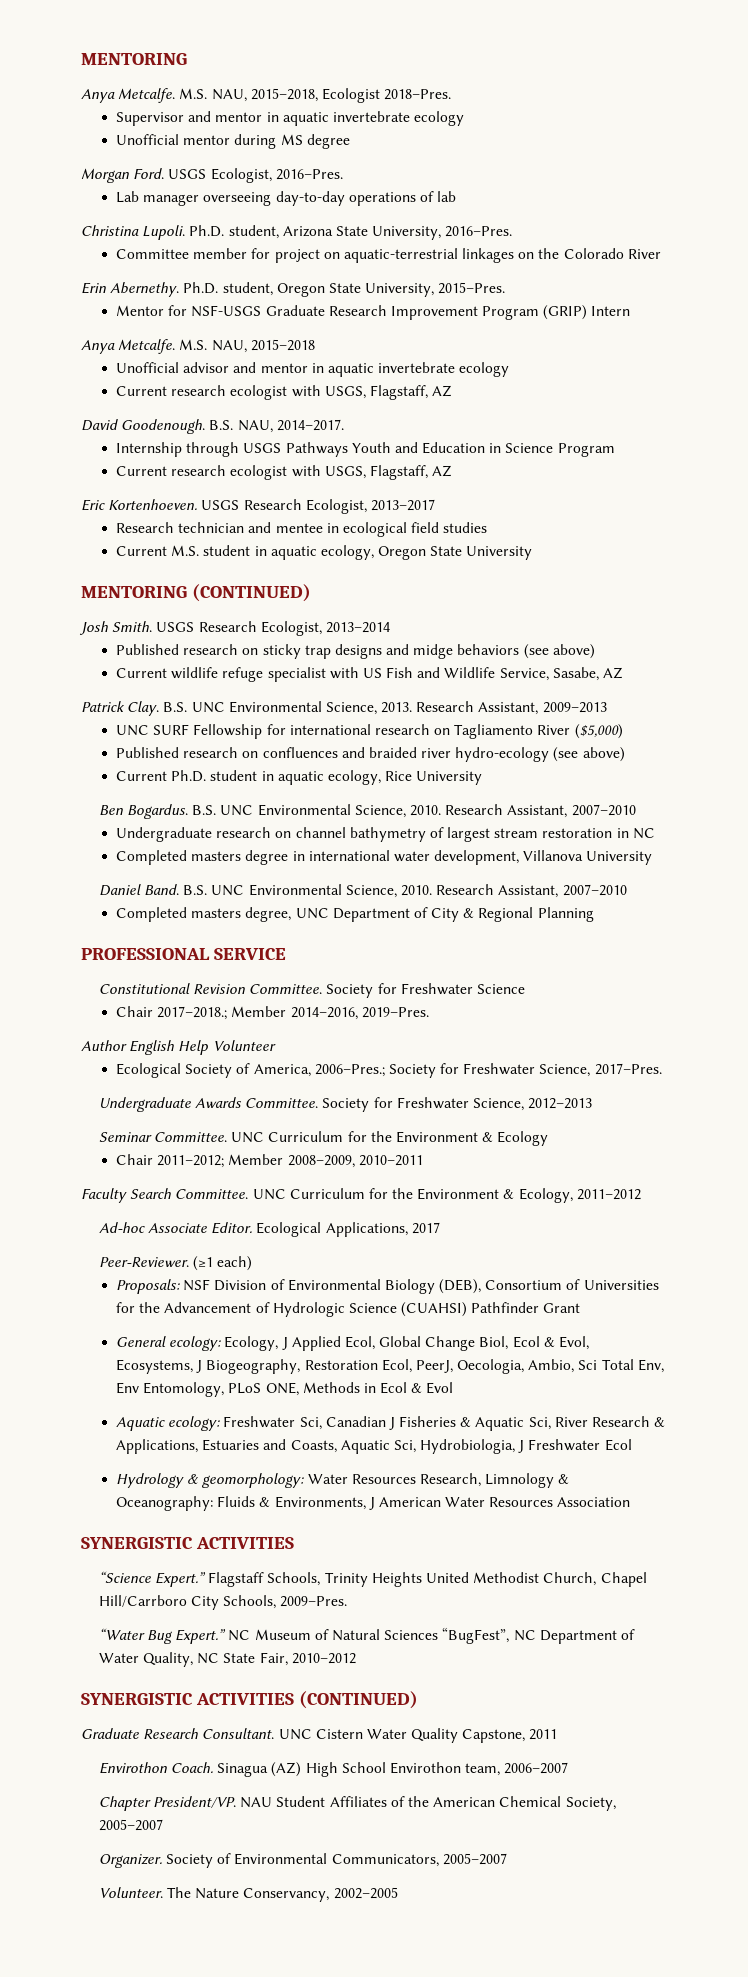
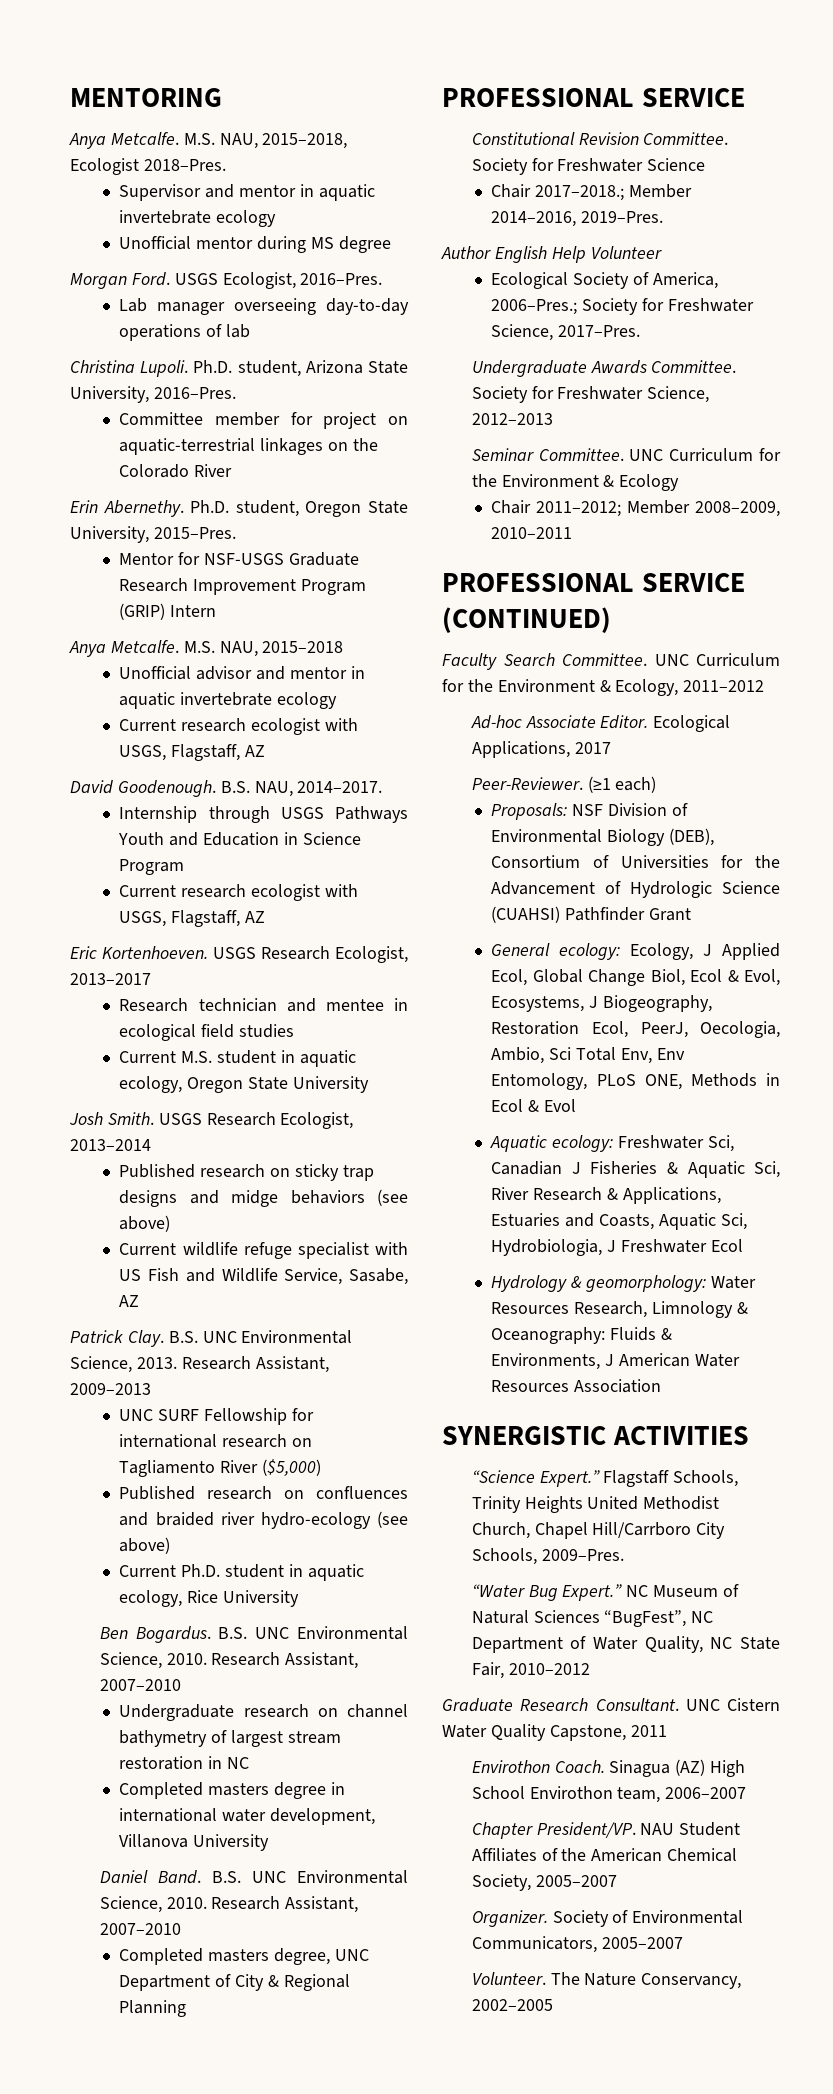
[81,584,311,602] // MENTORING (CONTINUED) -> (370, 1084) none
(423, 1160) none -> [442,573,745,592] [442,607,611,633] // PROFESSIONAL SERVICE (CONTINUED)
[81,1691,418,1709] // SYNERGISTIC ACTIVITIES (CONTINUED) -> (590, 1669) none

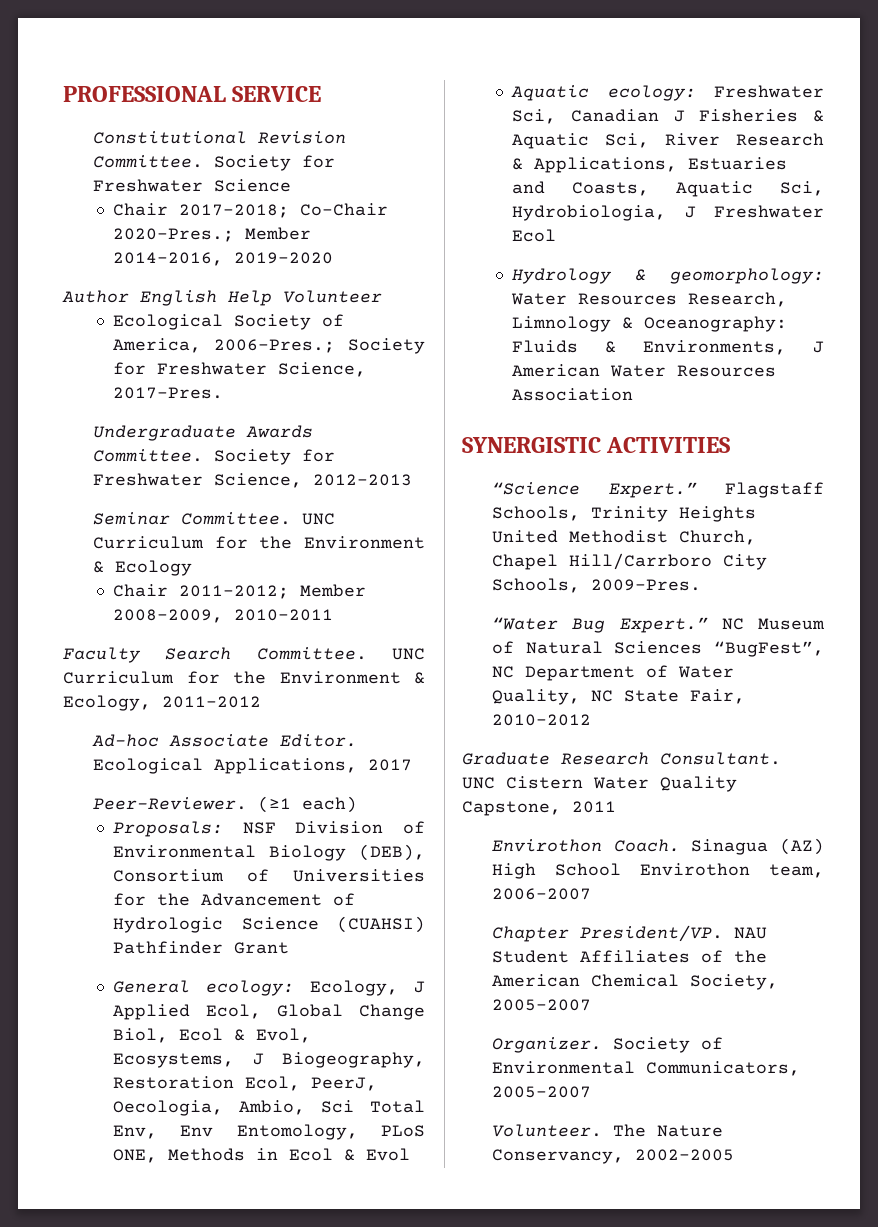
[70,88,222,107] [69,132,348,149] [70,158,226,175] [119,184,375,201] [119,210,277,227] [119,236,391,253] [70,272,383,289] [119,298,409,315] [119,324,251,341] [70,360,408,377] [70,386,236,403] [119,412,408,429] [119,438,379,455] [119,464,233,478] [70,500,408,517] [70,526,236,543] [119,552,360,566] [119,578,367,595] [119,603,217,620] [69,640,344,657] [119,666,365,680] [119,692,338,709] [119,718,359,735] [119,744,266,761] [70,780,383,797] [119,806,409,823] [118,832,361,846] [119,859,185,875] [119,884,359,901] [119,910,266,927] [70,946,408,963] [70,973,151,985] [119,998,408,1012] [119,1024,295,1041] [119,1050,356,1067] [119,1076,370,1093] [69,1112,354,1129] [70,1139,151,1151] [119,1164,374,1181] [119,1189,408,1207] [119,1215,171,1232] [119,1242,408,1259] [119,1268,408,1285] [119,1295,140,1307] [70,1330,353,1347] [70,1356,329,1373] [70,1383,151,1395] [119,1408,315,1425] [119,1434,313,1448] [119,1459,322,1477] [119,1486,408,1500] [119,1511,408,1529] [119,1537,171,1554] [119,1564,364,1581] [119,1590,300,1607] [99,1626,409,1643] [99,1652,359,1669] [99,1679,181,1691] [119,1704,409,1721] [119,1730,342,1747] [119,1756,250,1770] [119,1782,346,1799] [119,1808,376,1825] [119,1834,270,1851] [99,1870,408,1884] [99,1896,359,1913] [99,1923,181,1935] [119,1948,370,1965] [119,1974,350,1991] [119,2000,187,2017] MENTORING // Anya Metcalfe. M.S. NAU, 2015–2018, Ecologist 2018–Pres. // Supervisor and mentor in aquatic invertebrate ecology // Unofficial mentor during MS degree // Morgan Ford. USGS Ecologist, 2016–Pres. // Lab manager overseeing day-to-day operations of lab // Christina Lupoli. Ph.D. student, Arizona State University, 2016–Pres. // Committee member for project on aquatic-terrestrial linkages on the Colorado River // Erin Abernethy. Ph.D. student, Oregon State University, 2015–Pres. // Mentor for NSF-USGS Graduate Research Improvement Program (GRIP) Intern // Anya Metcalfe. M.S. NAU, 2015–2018 // Unofficial advisor and mentor in aquatic invertebrate ecology // Current research ecologist with USGS, Flagstaff, AZ // David Goodenough. B.S. NAU, 2014–2017. // Internship through USGS Pathways Youth and Education in Science Program // Current research ecologist with USGS, Flagstaff, AZ // Eric Kortenhoeven. USGS Research Ecologist, 2013–2017 // Research technician and mentee in ecological field studies // Current M.S. student in aquatic ecology, Oregon State University // Josh Smith. USGS Research Ecologist, 2013–2014 // Published research on sticky trap designs and midge behaviors (see above) // Current wildlife refuge specialist with US Fish and Wildlife Service, Sasabe, AZ // Patrick Clay. B.S. UNC Environmental Science, 2013. Research Assistant, 2009–2013 // UNC SURF Fellowship for international research on Tagliamento River ($5,000) // Published research on confluences and braided river hydro-ecology (see above) // Current Ph.D. student in aquatic ecology, Rice University // Ben Bogardus. B.S. UNC Environmental Science, 2010. Research Assistant, 2007–2010 // Undergraduate research on channel bathymetry of largest stream restoration in NC // Completed masters degree in international water development, Villanova University // Daniel Band. B.S. UNC Environmental Science, 2010. Research Assistant, 2007–2010 // Completed masters degree, UNC Department of City & Regional Planning // -> (63, 94) none
[535,185,625,201] 2017–2018.; -> [179,203,389,218] [113,228,235,242] 2017–2018; Co-Chair 2020–Pres.;
[581,211,664,223] 2019–Pres. -> [234,252,334,264] 2019–2020
[442,573,745,592] [442,607,611,633] // PROFESSIONAL SERVICE (CONTINUED) -> (334, 615) none

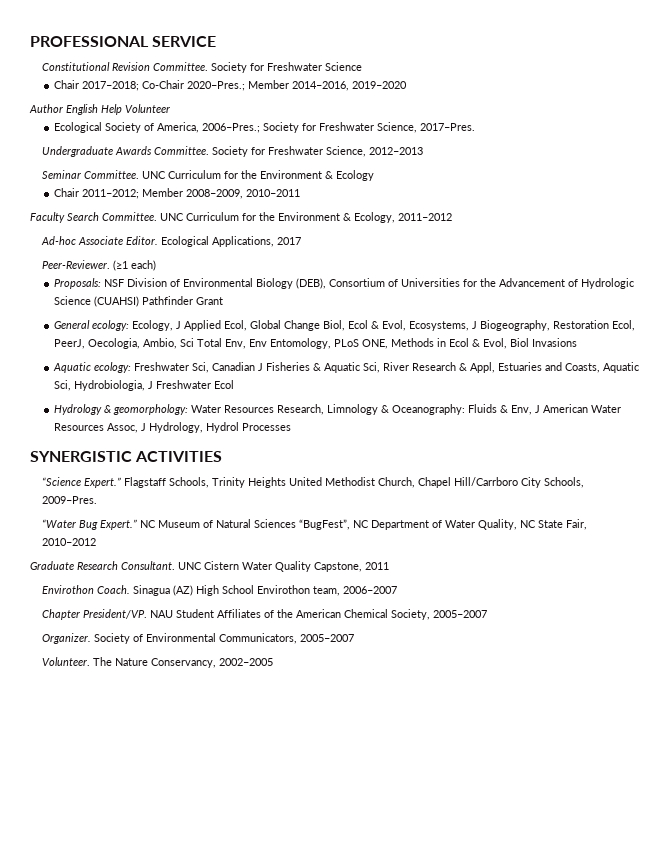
[366,1148,411,1161] Evol -> [483,338,578,349] Evol, Biol Invasions
[534,157,678,173] Applications, -> [470,362,496,373] Appl,
[643,340,787,355] Environments, -> [511,405,533,415] Env,
[512,388,634,401] Association -> [107,422,292,433] Assoc, J Hydrology, Hydrol Processes

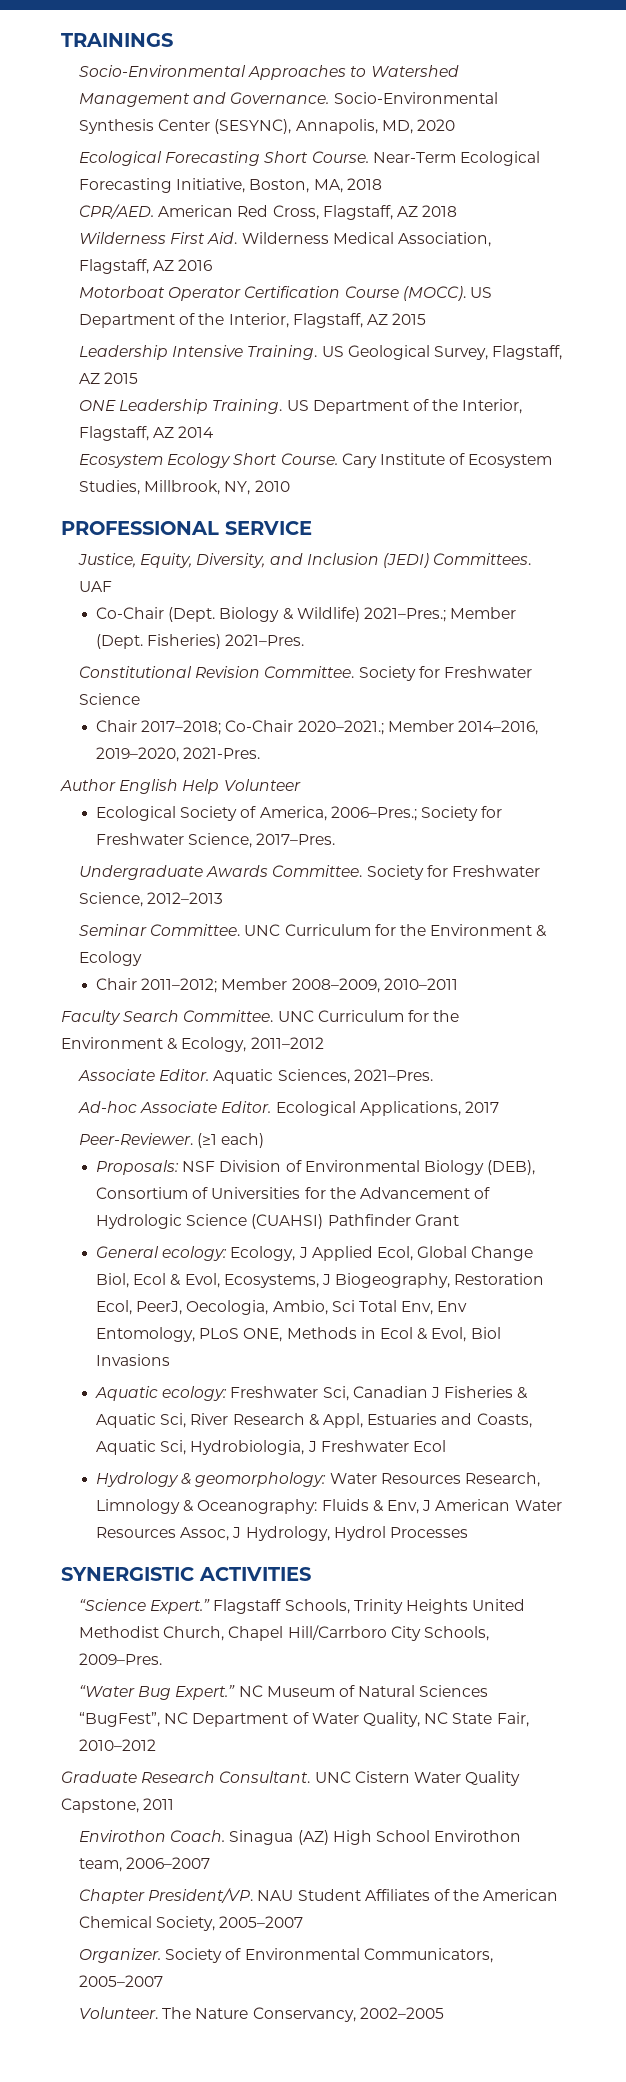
[30,36,217,47] PROFESSIONAL SERVICE -> [61,33,173,47] [79,65,459,80] [79,92,498,107] [79,119,455,134] [79,151,540,166] [79,178,382,193] [79,204,458,220] [79,232,491,247] [79,259,213,274] [79,286,492,301] [79,313,427,328] [79,345,563,360] [79,372,139,384] [79,399,523,414] [79,426,215,441] [79,453,553,468] [79,480,290,495] [61,521,312,535] [78,553,532,568] [79,581,113,592] [96,607,517,622] [96,634,305,649] TRAININGS // Socio-Environmental Approaches to Watershed Management and Governance. Socio-Environmental Synthesis Center (SESYNC), Annapolis, MD, 2020 // Ecological Forecasting Short Course. Near-Term Ecological Forecasting Initiative, Boston, MA, 2018 // CPR/AED. American Red Cross, Flagstaff, AZ 2018 // Wilderness First Aid. Wilderness Medical Association, Flagstaff, AZ 2016 // Motorboat Operator Certification Course (MOCC). US Department of the Interior, Flagstaff, AZ 2015 // Leadership Intensive Training. US Geological Survey, Flagstaff, AZ 2015 // ONE Leadership Training. US Department of the Interior, Flagstaff, AZ 2014 // Ecosystem Ecology Short Course. Cary Institute of Ecosystem Studies, Millbrook, NY, 2010 // PROFESSIONAL SERVICE // Justice, Equity, Diversity, and Inclusion (JEDI) Committees. UAF // Co-Chair (Dept. Biology & Wildlife) 2021–Pres.; Member (Dept. Fisheries) 2021–Pres.
[187,81,246,91] 2020–Pres.; -> [297,720,384,735] 2020–2021.;
[352,81,408,89] 2019–2020 -> [96,747,261,762] 2019–2020, 2021-Pres.
(452, 217) none -> [78,1069,433,1084] // Associate Editor. Aquatic Sciences, 2021–Pres.

